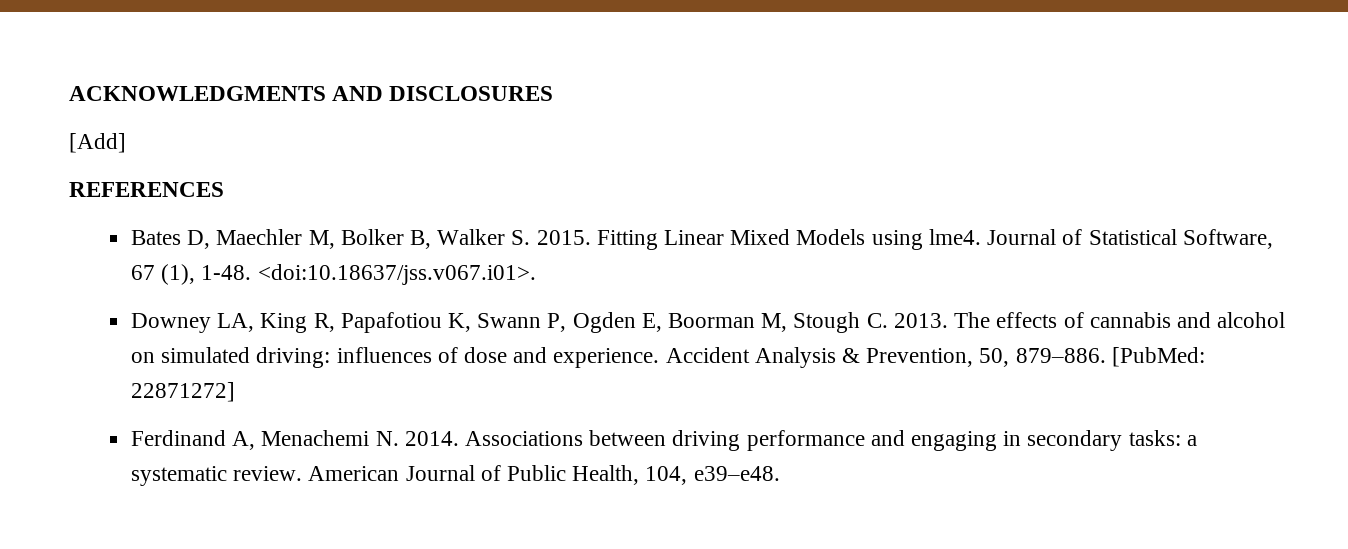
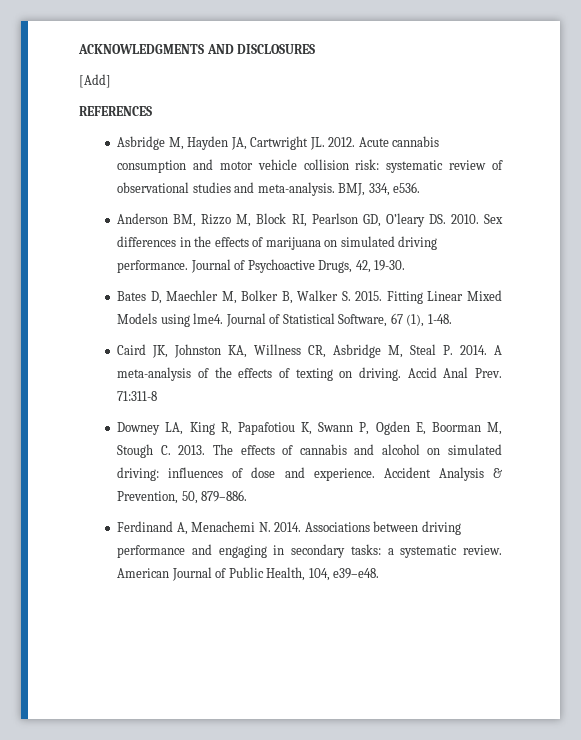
(224, 189) none -> [117,136,440,150] [117,159,504,173] [117,182,421,196] [117,213,503,227] [117,236,438,250] [117,259,406,273] // Asbridge M, Hayden JA, Cartwright JL. 2012. Acute cannabis consumption and motor vehicle collision risk: systematic review of observational studies and meta-analysis. BMJ, 334, e536. // Anderson BM, Rizzo M, Block RI, Pearlson GD, O’leary DS. 2010. Sex differences in the effects of marijuana on simulated driving performance. Journal of Psychoactive Drugs, 42, 19-30.
[257,264,536,285] <doi:10.18637/jss.v067.i01>. -> [117,344,503,358] [117,367,503,381] [117,391,158,401] // Caird JK, Johnston KA, Willness CR, Asbridge M, Steal P. 2014. A meta-analysis of the effects of texting on driving. Accid Anal Prev. 71:311-8
[1111,347,1205,367] [130,382,235,402] [PubMed: 22871272] -> (248, 496) none

